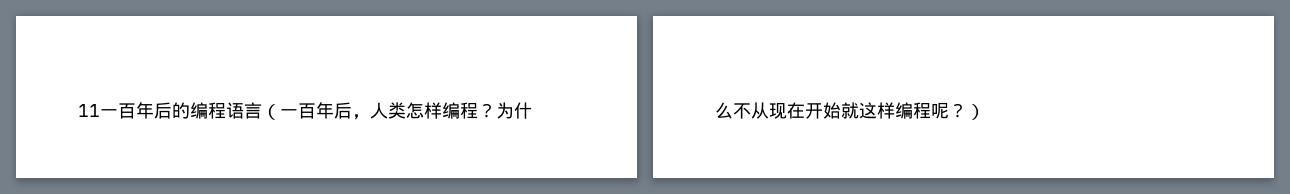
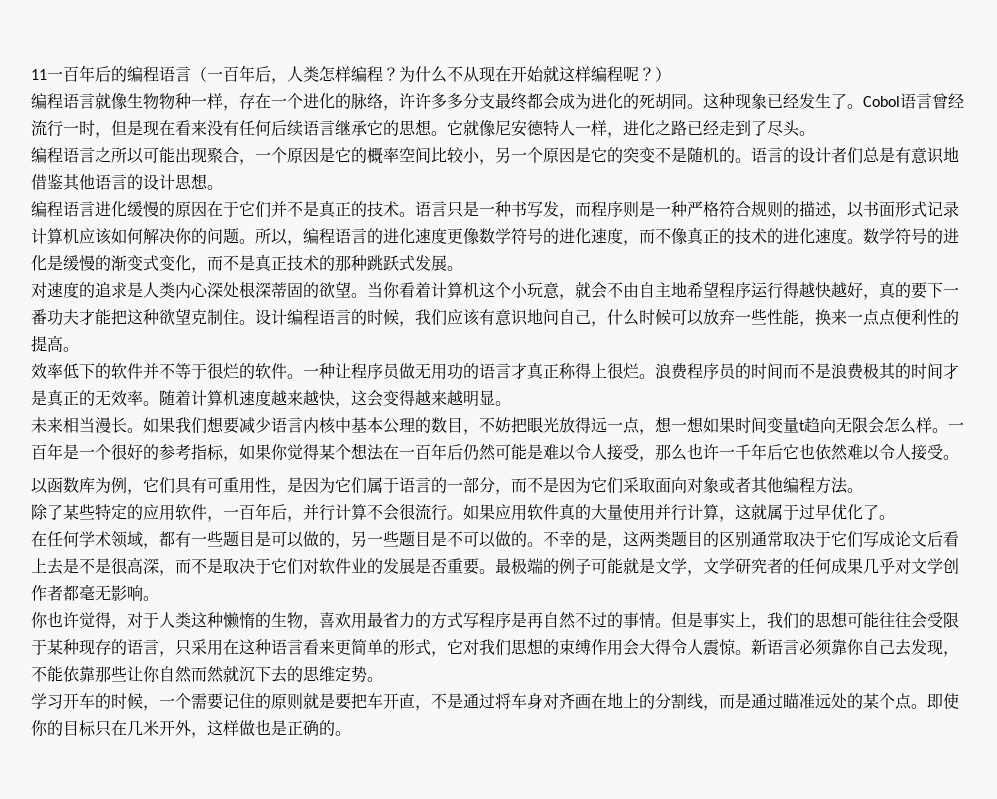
(985, 112) none -> [31,93,964,111] [31,119,815,138] [31,146,959,165] [31,173,223,191] [31,200,959,219] [31,227,959,246] [31,254,463,273] [31,281,959,300] [31,308,959,327] [31,335,79,352] [31,362,959,380] [31,389,511,408] [31,416,964,435] [31,443,959,462] [31,477,863,495] [31,503,895,522] [31,531,959,549] [31,557,959,576] [31,584,159,601] [31,611,959,630] [31,638,959,657] [31,666,383,683] [31,692,959,711] [31,719,351,738] // 编程语言就像生物物种一样，存在一个进化的脉络，许许多多分支最终都会成为进化的死胡同。这种现象已经发生了。Cobol语言曾经流行一时，但是现在看来没有任何后续语言继承它的思想。它就像尼安德特人一样，进化之路已经走到了尽头。 // 编程语言之所以可能出现聚合，一个原因是它的概率空间比较小，另一个原因是它的突变不是随机的。语言的设计者们总是有意识地借鉴其他语言的设计思想。 // 编程语言进化缓慢的原因在于它们并不是真正的技术。语言只是一种书写发，而程序则是一种严格符合规则的描述，以书面形式记录计算机应该如何解决你的问题。所以，编程语言的进化速度更像数学符号的进化速度，而不像真正的技术的进化速度。数学符号的进化是缓慢的渐变式变化，而不是真正技术的那种跳跃式发展。 // 对速度的追求是人类内心深处根深蒂固的欲望。当你看着计算机这个小玩意，就会不由自主地希望程序运行得越快越好，真的要下一番功夫才能把这种欲望克制住。设计编程语言的时候，我们应该有意识地问自己，什么时候可以放弃一些性能，换来一点点便利性的提高。 // 效率低下的软件并不等于很烂的软件。一种让程序员做无用功的语言才真正称得上很烂。浪费程序员的时间而不是浪费极其的时间才是真正的无效率。随着计算机速度越来越快，这会变得越来越明显。 // 未来相当漫长。如果我们想要减少语言内核中基本公理的数目，不妨把眼光放得远一点，想一想如果时间变量t趋向无限会怎么样。一百年是一个很好的参考指标，如果你觉得某个想法在一百年后仍然可能是难以令人接受，那么也许一千年后它也依然难以令人接受。 // 以函数库为例，它们具有可重用性，是因为它们属于语言的一部分，而不是因为它们采取面向对象或者其他编程方法。 // 除了某些特定的应用软件，一百年后，并行计算不会很流行。如果应用软件真的大量使用并行计算，这就属于过早优化了。 // 在任何学术领域，都有一些题目是可以做的，另一些题目是不可以做的。不幸的是，这两类题目的区别通常取决于它们写成论文后看上去是不是很高深，而不是取决于它们对软件业的发展是否重要。最极端的例子可能就是文学，文学研究者的任何成果几乎对文学创作者都毫无影响。 // 你也许觉得，对于人类这种懒惰的生物，喜欢用最省力的方式写程序是再自然不过的事情。但是事实上，我们的思想可能往往会受限于某种现存的语言，只采用在这种语言看来更简单的形式，它对我们思想的束缚作用会大得令人震惊。新语言必须靠你自己去发现，不能依靠那些让你自然而然就沉下去的思维定势。 // 学习开车的时候，一个需要记住的原则就是要把车开直，不是通过将车身对齐画在地上的分割线，而是通过瞄准远处的某个点。即使你的目标只在几米开外，这样做也是正确的。

